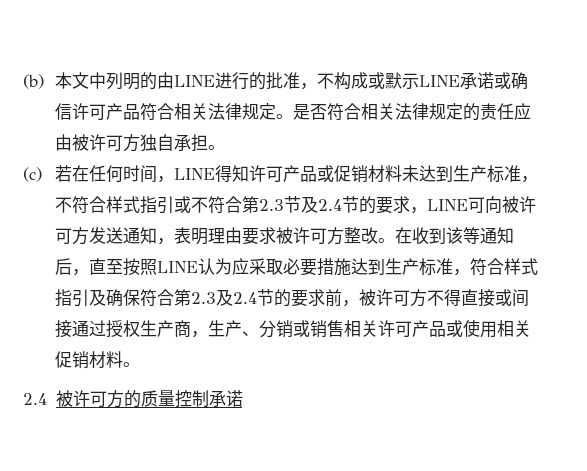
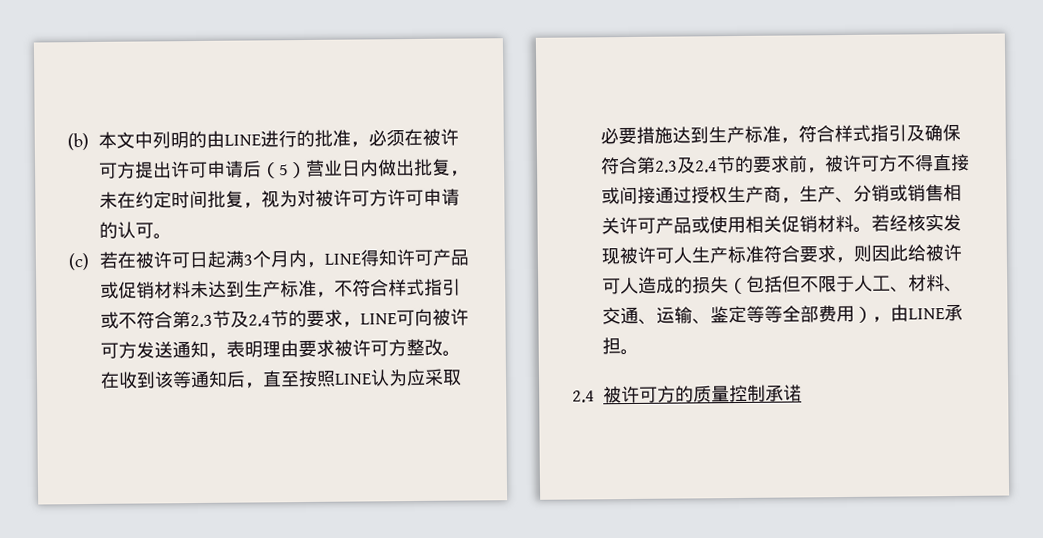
[317,72,529,90] [55,103,532,121] [55,134,226,152] [23,165,158,183] 不构成或默示LINE承诺或确信许可产品符合相关法律规定。是否符合相关法律规定的责任应由被许可方独自承担。 // (c)若在任何时间 -> [367,128,459,147] [98,158,469,179] [98,188,460,209] [98,221,172,240] [68,249,307,271] 必须在被许可方提出许可申请后（5）营业日内做出批复，未在约定时间批复，视为对被许可方许可申请的认可。 // (c)若在被许可日起满3个月内
(141, 364) none -> [870,213,962,232] [600,243,962,265] [601,274,963,295] [601,304,963,325] [601,337,639,356] 若经核实发现被许可人生产标准符合要求，则因此给被许可人造成的损失（包括但不限于人工、材料、交通、运输、鉴定等等全部费用），由LINE承担。

